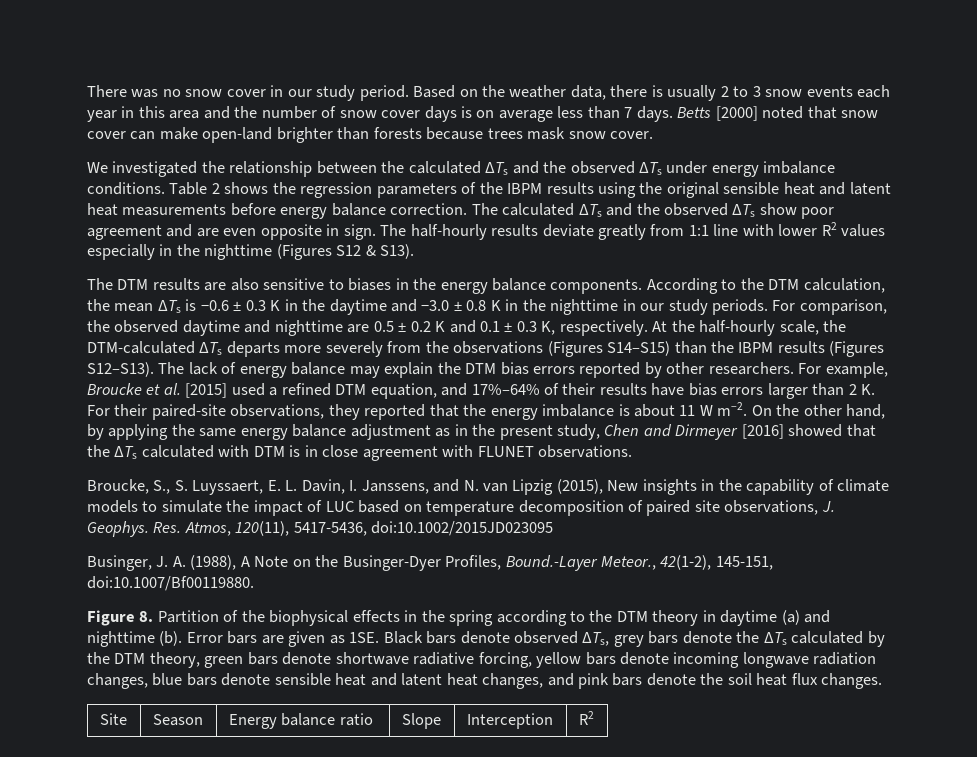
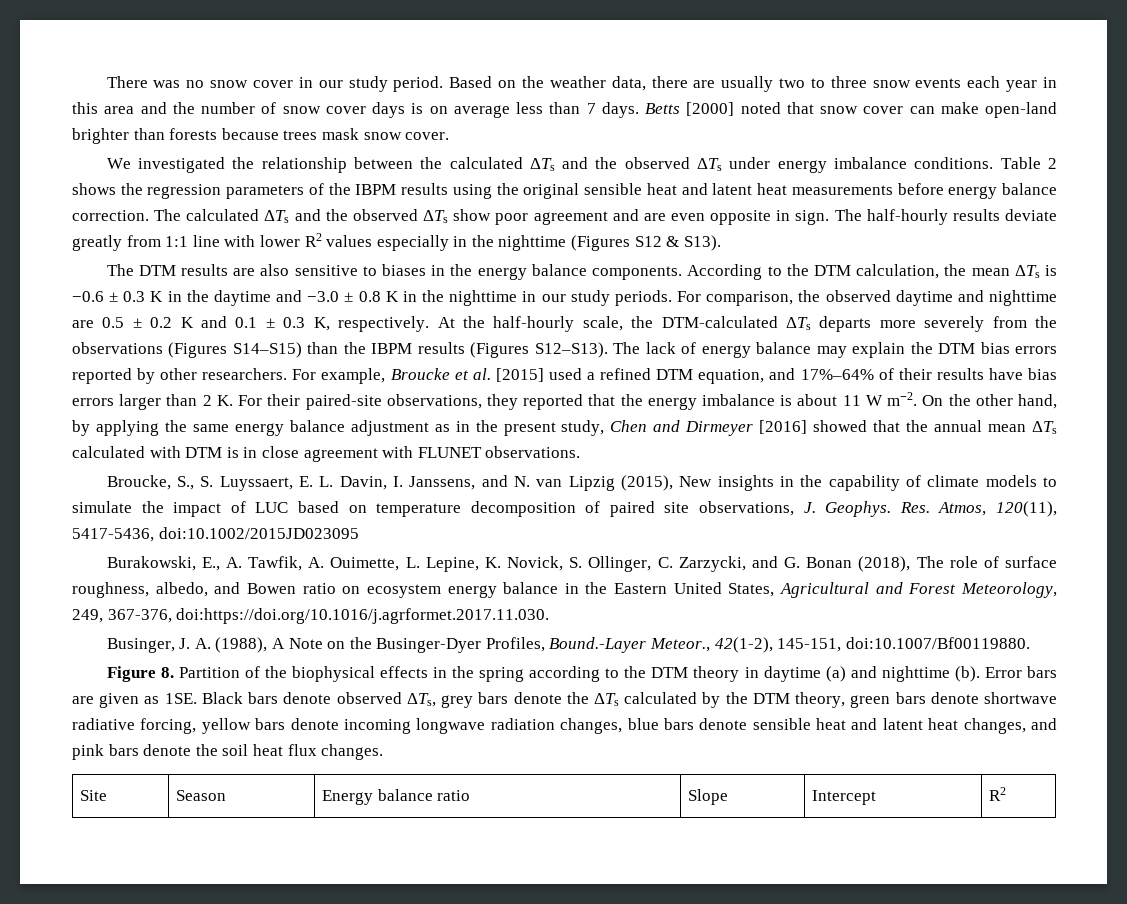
[651,85,761,101] is usually 2 to 3 -> [693,76,867,92] are usually two to three
(110, 451) none -> [934,420,1027,432] annual mean
(554, 528) none -> [106,556,1058,572] [72,582,1057,598] [72,608,550,624] // Burakowski, E., A. Tawfik, A. Ouimette, L. Lepine, K. Novick, S. Ollinger, C. Zarzycki, and G. Bonan (2018), The role of surface roughness, albedo, and Bowen ratio on ecosystem energy balance in the Eastern United States, Agricultural and Forest Meteorology, 249, 367-376, doi:https://doi.org/10.1016/j.agrformet.2017.11.030.
[466,713,553,729] Interception -> [812,790,877,805] Intercept

